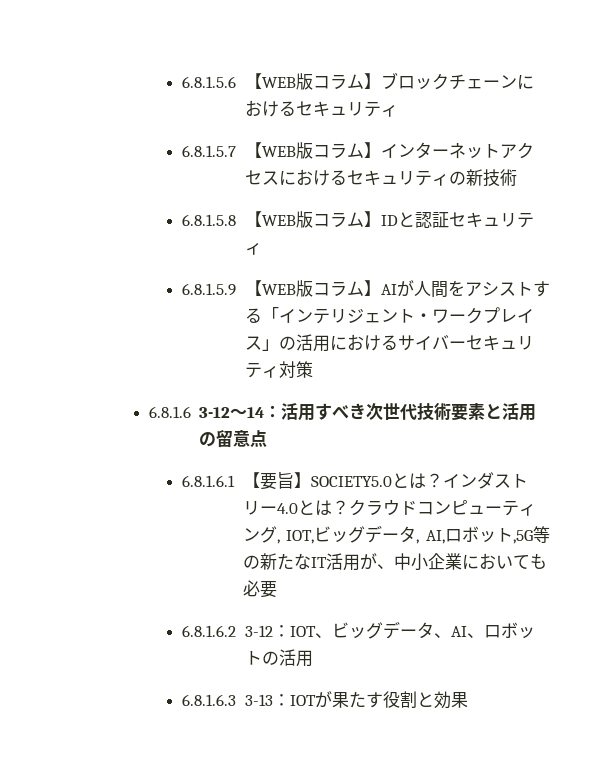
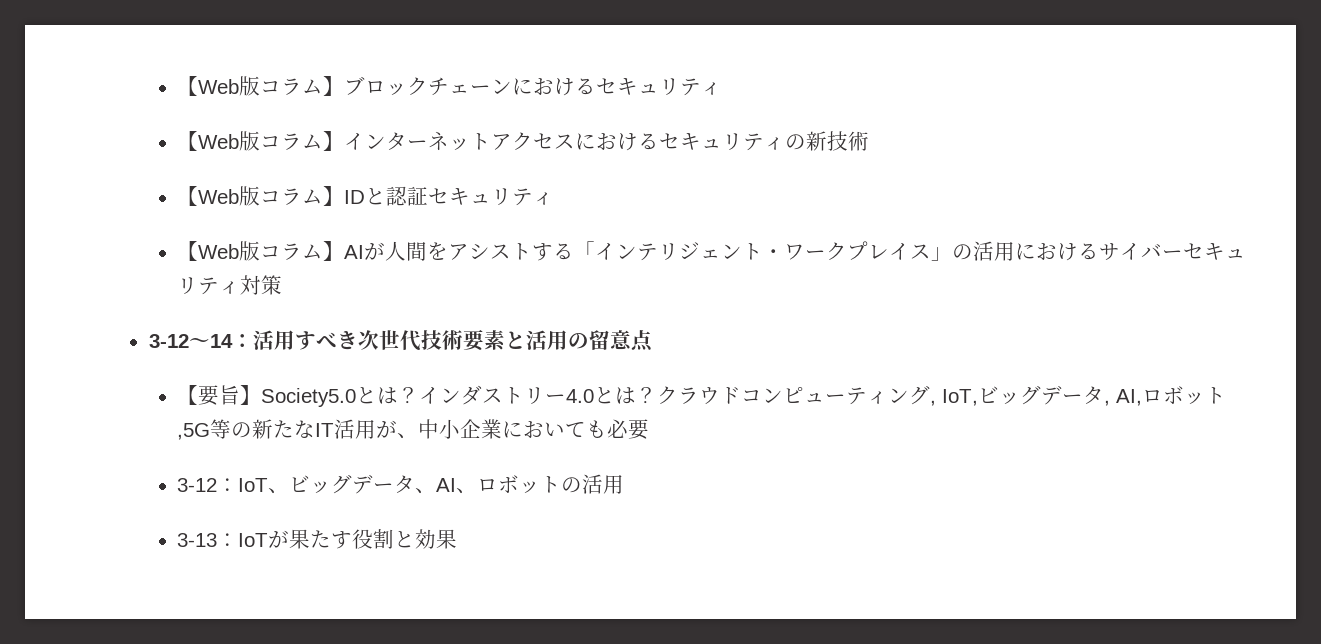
[182,73,296,89] 6.8.1.5.6【WEB -> [176,76,239,96] 【Web
[182,142,296,158] 6.8.1.5.7【WEB -> [176,131,239,151] 【Web
[182,211,296,227] 6.8.1.5.8【WEB -> [176,186,239,206] 【Web
[182,280,296,296] 6.8.1.5.9【WEB -> [176,241,239,261] 【Web
[148,406,191,418] 6.8.1.6 -> (282, 285) none
[182,475,236,487] 6.8.1.6.1 -> (653, 341) none
[310,476,392,487] SOCIETY5.0 -> [260,388,356,407] Society5.0
[286,530,315,544] IOT, -> [941,389,978,406] IoT,
[182,625,316,637] 6.8.1.6.2 3-12：IOT -> [176,478,268,492] 3-12：IoT
[182,694,316,706] 6.8.1.6.3 3-13：IOT -> [176,533,268,547] 3-13：IoT

